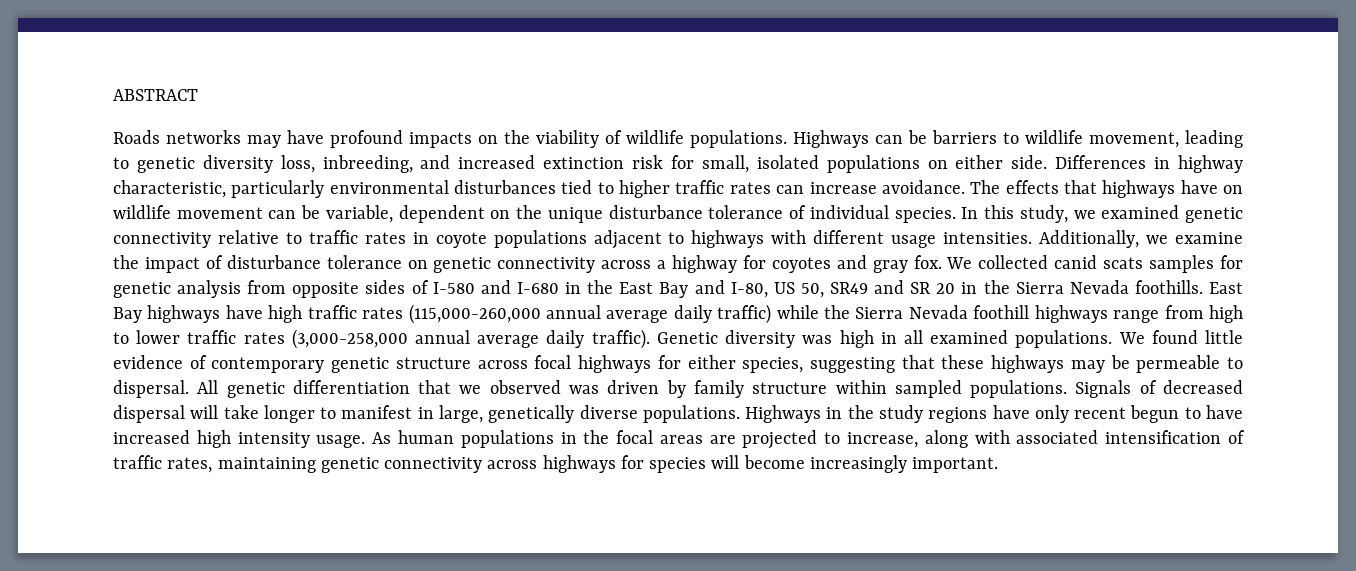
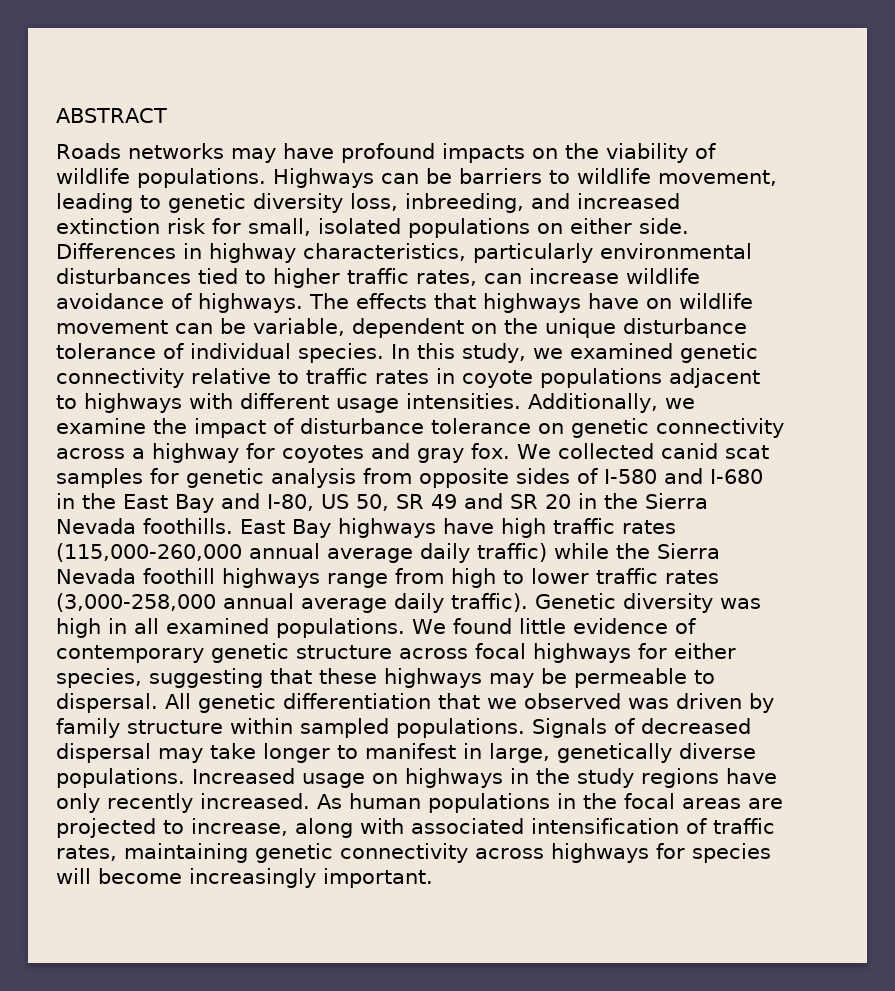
[113,180,226,198] characteristic, -> [303,243,466,261] characteristics,
[729,182,771,194] rates -> [416,270,477,286] rates,
[881,180,965,194] avoidance. -> [626,268,700,284] [56,293,303,313] wildlife avoidance of highways.
[1103,257,1144,269] scats -> [724,445,769,459] scat
[829,282,868,294] SR49 -> [396,494,457,509] SR 49
[190,405,219,419] will -> [158,748,203,763] may
[745,405,822,423] Highways -> [192,768,503,788] Increased usage on highways
[1074,405,1244,423] [113,430,366,448] recent begun to have increased high intensity usage. -> [107,793,310,813] recently increased.

